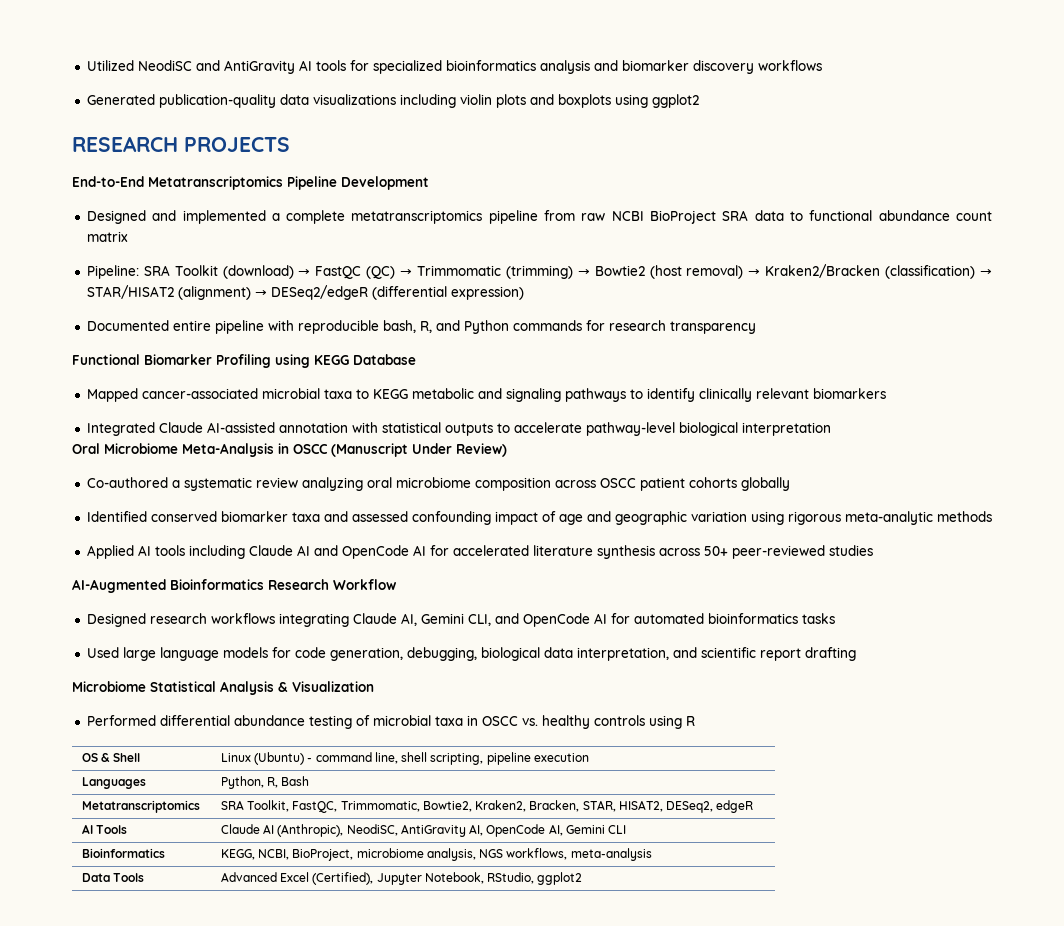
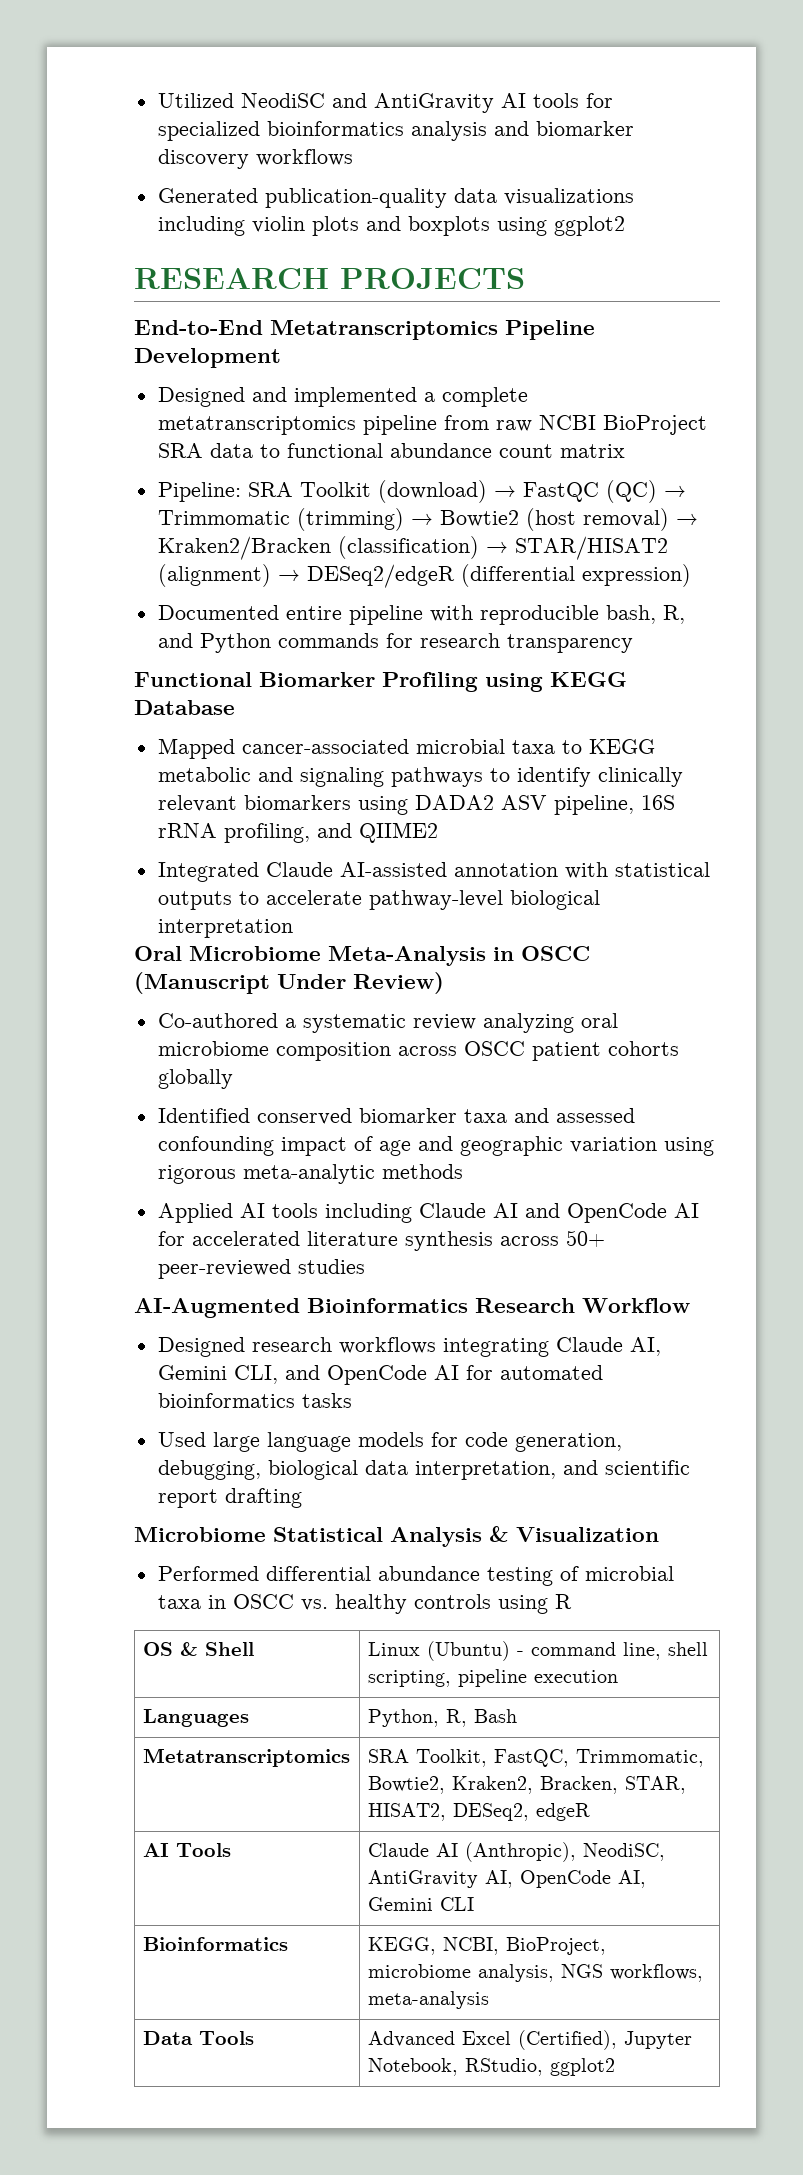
(886, 393) none -> [357,795,675,815] [157,822,438,843] using DADA2 ASV pipeline, 16S rRNA profiling, and QIIME2

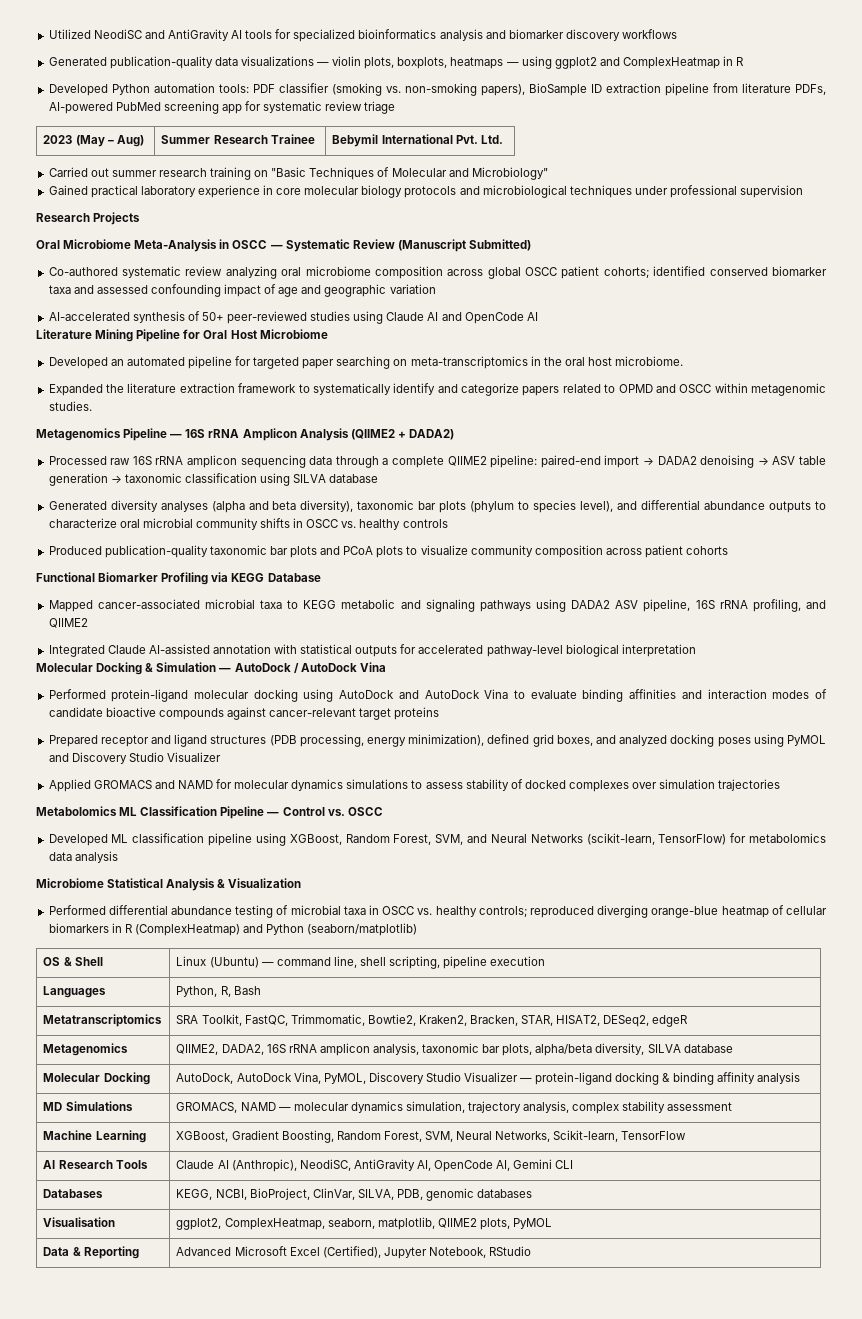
[157,216,625,236] [134,268,525,289] [134,320,595,340] [134,348,281,368] [157,387,528,407] [157,415,707,435] [157,443,625,458] [157,480,686,503] [157,508,698,531] [157,536,668,560] [157,564,691,588] [157,605,685,625] [157,633,633,653] including violin plots and boxplots using ggplot2 // RESEARCH PROJECTS // End-to-End Metatranscriptomics Pipeline Development // Designed and implemented a complete metatranscriptomics pipeline from raw NCBI BioProject SRA data to functional abundance count matrix // Pipeline: SRA Toolkit (download) → FastQC (QC) → Trimmomatic (trimming) → Bowtie2 (host removal) → Kraken2/Bracken (classification) → STAR/HISAT2 (alignment) → DESeq2/edgeR (differential expression) // Documented entire pipeline with reproducible bash, R, and Python commands for research transparency -> [317,56,745,69] [48,83,827,96] [48,101,396,114] [43,135,144,147] [161,134,315,144] [332,134,503,147] [48,167,548,180] [48,185,804,198] [36,212,141,225] [36,239,531,252] [48,266,828,279] [48,284,436,297] [48,311,538,324] [36,329,328,342] [48,356,684,369] [48,383,826,396] [48,401,92,411] [36,428,454,441] [48,455,826,468] [48,473,379,486] [48,500,826,513] [48,518,448,530] [48,545,729,558] — violin plots, boxplots, heatmaps — using ggplot2 and ComplexHeatmap in R // Developed Python automation tools: PDF classifier (smoking vs. non-smoking papers), BioSample ID extraction pipeline from literature PDFs, AI-powered PubMed screening app for systematic review triage // 2023 (May – Aug) | Summer Research Trainee | Bebymil International Pvt. Ltd. // Carried out summer research training on "Basic Techniques of Molecular and Microbiology" // Gained practical laboratory experience in core molecular biology protocols and microbiological techniques under professional supervision // Research Projects // Oral Microbiome Meta-Analysis in OSCC — Systematic Review (Manuscript Submitted) // Co-authored systematic review analyzing oral microbiome composition across global OSCC patient cohorts; identified conserved biomarker taxa and assessed confounding impact of age and geographic variation // AI-accelerated synthesis of 50+ peer-reviewed studies using Claude AI and OpenCode AI // Literature Mining Pipeline for Oral Host Microbiome // Developed an automated pipeline for targeted paper searching on meta-transcriptomics in the oral host microbiome. // Expanded the literature extraction framework to systematically identify and categorize papers related to OPMD and OSCC within metagenomic studies. // Metagenomics Pipeline — 16S rRNA Amplicon Analysis (QIIME2 + DADA2) // Processed raw 16S rRNA amplicon sequencing data through a complete QIIME2 pipeline: paired-end import → DADA2 denoising → ASV table generation → taxonomic classification using SILVA database // Generated diversity analyses (alpha and beta diversity), taxonomic bar plots (phylum to species level), and differential abundance outputs to characterize oral microbial community shifts in OSCC vs. healthy controls // Produced publication-quality taxonomic bar plots and PCoA plots to visualize community composition across patient cohorts
[485,673,543,692] using -> [211,572,229,582] via
[489,767,683,787] [157,795,351,812] to identify clinically relevant biomarkers -> (531, 606) none
[238,890,362,905] to accelerate -> [400,644,484,654] for accelerated
[134,946,590,966] [134,972,444,994] [157,1013,618,1033] [157,1041,679,1061] [157,1069,233,1089] [157,1108,635,1125] [157,1136,714,1156] [157,1164,463,1184] [157,1203,699,1223] [157,1230,605,1251] [157,1259,365,1279] [134,1298,690,1318] [157,1337,661,1357] [157,1365,603,1385] [157,1393,352,1408] [157,1432,622,1452] [157,1460,690,1480] [157,1488,302,1508] Oral Microbiome Meta-Analysis in OSCC (Manuscript Under Review) // Co-authored a systematic review analyzing oral microbiome composition across OSCC patient cohorts globally // Identified conserved biomarker taxa and assessed confounding impact of age and geographic variation using rigorous meta-analytic methods // Applied AI tools including Claude AI and OpenCode AI for accelerated literature synthesis across 50+ peer-reviewed studies // AI-Augmented Bioinformatics Research Workflow // Designed research workflows integrating Claude AI, Gemini CLI, and OpenCode AI for automated bioinformatics tasks // Used large language models for code generation, debugging, biological data interpretation, and scientific report drafting -> [36,662,386,675] [48,689,828,702] [48,707,440,720] [48,734,827,747] [48,752,221,764] [48,779,781,792] [36,806,383,819] [48,833,827,846] [48,851,118,863] Molecular Docking & Simulation — AutoDock / AutoDock Vina // Performed protein-ligand molecular docking using AutoDock and AutoDock Vina to evaluate binding affinities and interaction modes of candidate bioactive compounds against cancer-relevant target proteins // Prepared receptor and ligand structures (PDB processing, energy minimization), defined grid boxes, and analyzed docking poses using PyMOL and Discovery Studio Visualizer // Applied GROMACS and NAMD for molecular dynamics simulations to assess stability of docked complexes over simulation trajectories // Metabolomics ML Classification Pipeline — Control vs. OSCC // Developed ML classification pipeline using XGBoost, Random Forest, SVM, and Neural Networks (scikit-learn, TensorFlow) for metabolomics data analysis
[413,1594,572,1614] controls using R -> [478,905,828,918] [48,923,418,936] controls; reproduced diverging orange-blue heatmap of cellular biomarkers in R (ComplexHeatmap) and Python (seaborn/matplotlib)
[516,1651,524,1656] - -> [261,962,274,966] —
[142,1843,169,1857] // AI -> [43,1043,129,1056] [176,1043,733,1056] [43,1072,150,1085] [176,1072,800,1085] [43,1101,133,1111] [176,1101,733,1114] [43,1130,146,1143] [176,1130,687,1143] [43,1160,113,1169] // Metagenomics | QIIME2, DADA2, 16S rRNA amplicon analysis, taxonomic bar plots, alpha/beta diversity, SILVA database // Molecular Docking | AutoDock, AutoDock Vina, PyMOL, Discovery Studio Visualizer — protein-ligand docking & binding affinity analysis // MD Simulations | GROMACS, NAMD — molecular dynamics simulation, trajectory analysis, complex stability assessment // Machine Learning | XGBoost, Gradient Boosting, Random Forest, SVM, Neural Networks, Scikit-learn, TensorFlow // AI Research
[142,1937,288,1951] Bioinformatics -> [43,1189,104,1198] Databases
[367,1964,703,1982] [367,1991,489,2009] microbiome analysis, NGS workflows, meta-analysis -> [312,1188,533,1201] [43,1217,116,1227] [176,1217,553,1230] ClinVar, SILVA, PDB, genomic databases // Visualisation | ggplot2, ComplexHeatmap, seaborn, matplotlib, QIIME2 plots, PyMOL
[198,2031,254,2045] Tools -> [72,1246,139,1259] & Reporting
(455, 2039) none -> [234,1246,287,1256] Microsoft
[464,2058,615,2076] RStudio, ggplot2 -> [489,1246,532,1256] RStudio

